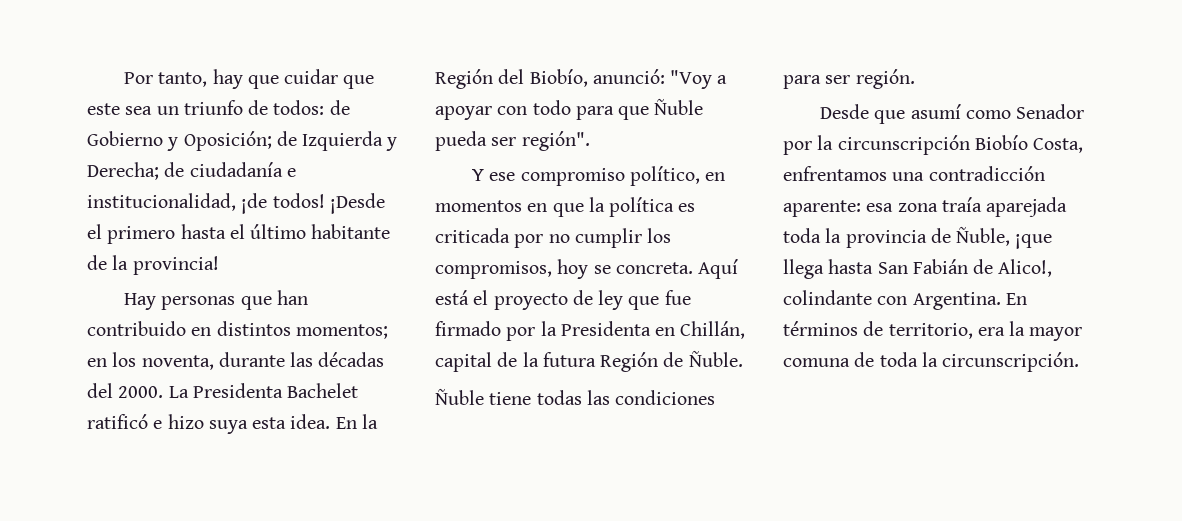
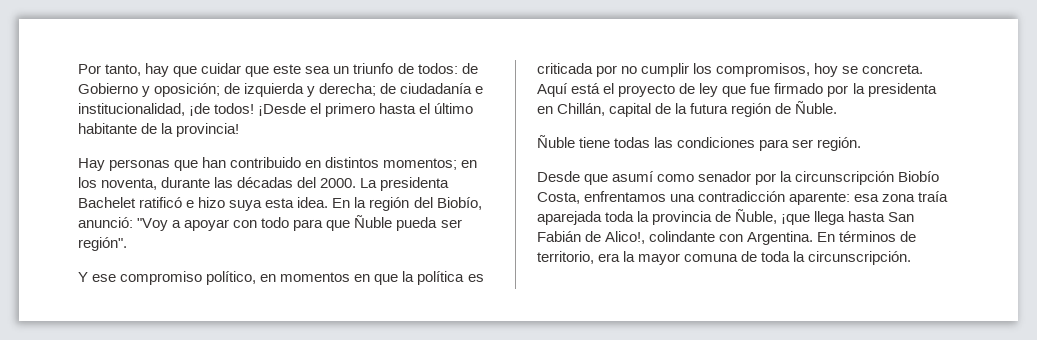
[183,131,398,151] [87,162,159,180] Oposición; de Izquierda y Derecha; -> [154,83,377,97] oposición; de izquierda y derecha;
[192,383,283,398] Presidenta -> [380,177,450,191] presidenta
[435,69,493,89] Región -> [369,197,410,211] región
[560,321,651,336] Presidenta -> [867,83,937,97] presidenta
[600,352,659,372] Región -> [731,103,772,117] región
[1016,104,1085,119] Senador -> [698,171,752,182] senador

